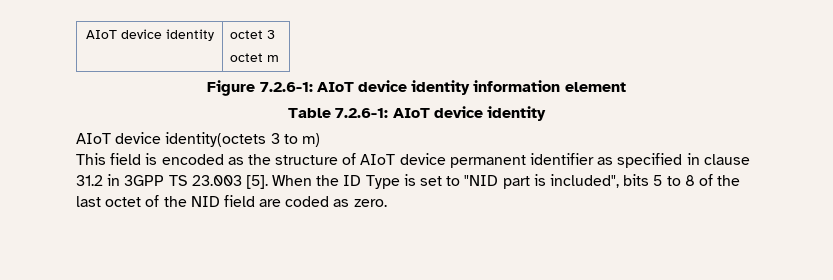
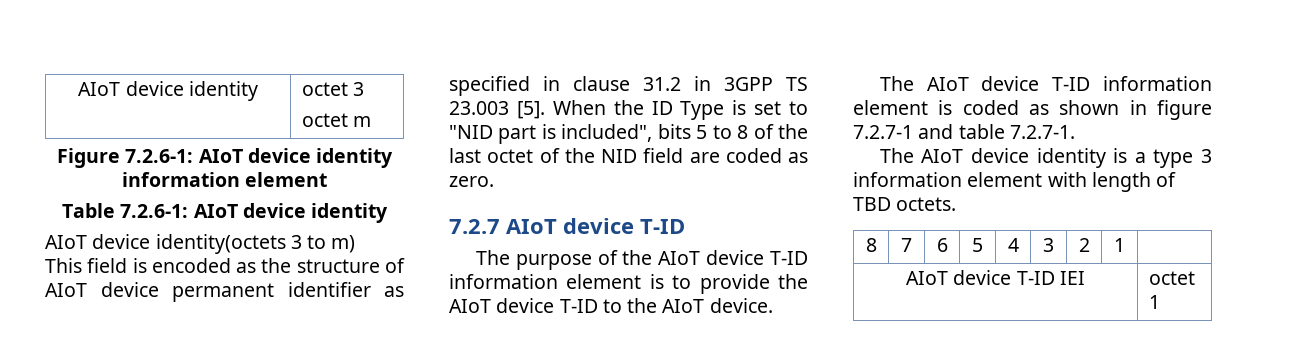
(387, 203) none -> [449,218,685,234] [475,250,808,270] [449,274,808,294] [449,298,773,313] [879,76,1212,91] [853,100,1212,120] [853,124,1075,139] [879,148,1212,168] [853,172,1177,192] [853,197,957,211] [865,238,877,252] [901,238,912,252] [936,238,948,252] [972,238,983,252] [1007,238,1019,252] [1043,238,1054,252] [1078,238,1090,252] [1114,238,1125,252] [906,270,1085,285] [1148,271,1195,285] [1148,295,1160,309] // 7.2.7 AIoT device T-ID // The purpose of the AIoT device T-ID information element is to provide the AIoT device T-ID to the AIoT device. // The AIoT device T-ID information element is coded as shown in figure 7.2.7-1 and table 7.2.7-1. // The AIoT device identity is a type 3 information element with length of TBD octets. // 8 | 7 | 6 | 5 | 4 | 3 | 2 | 1 | // AIoT device T-ID IEI | octet 1

